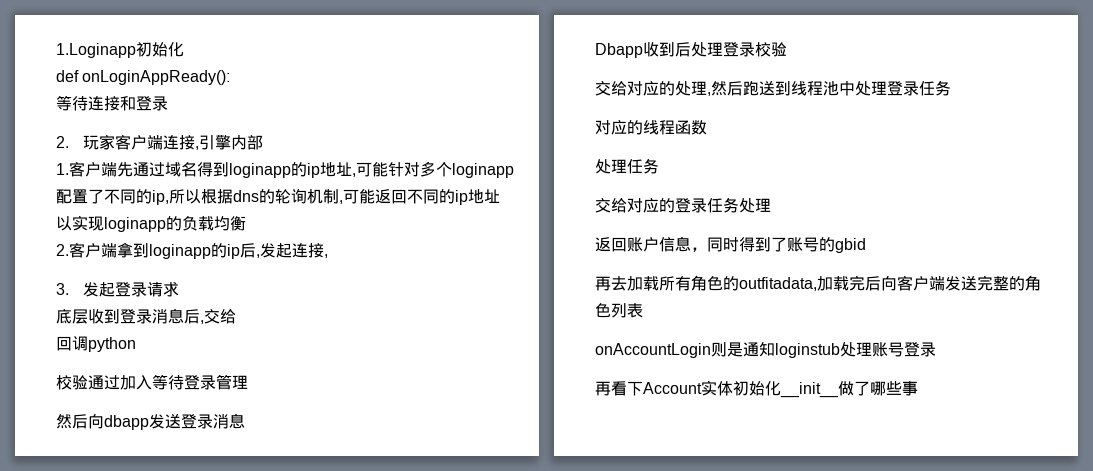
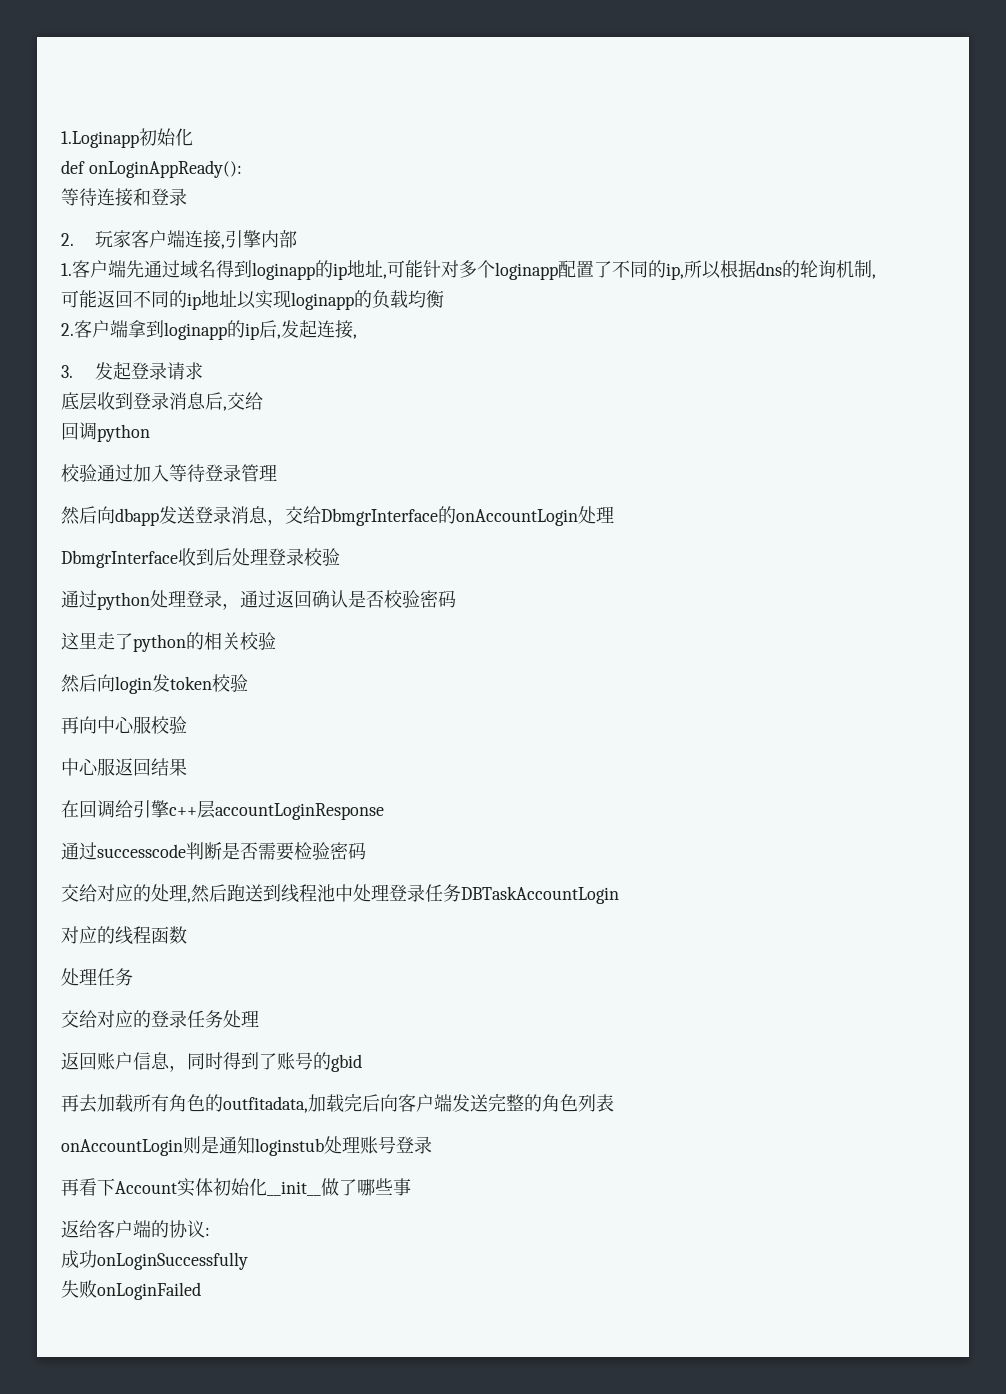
[595,43,643,58] // Dbapp -> [267,506,614,526] [61,550,178,568] ，交给DbmgrInterface的onAccountLogin处理 // DbmgrInterface
(787, 49) none -> [61,590,456,610] [61,632,276,652] [61,674,248,694] [61,716,187,734] [61,758,187,776] [61,800,384,820] [61,842,366,861] // 通过python处理登录，通过返回确认是否校验密码 // 这里走了python的相关校验 // 然后向login发token校验 // 再向中心服校验 // 中心服返回结果 // 在回调给引擎c++层accountLoginResponse // 通过successcode判断是否需要检验密码
(951, 88) none -> [461,886,619,904] DBTaskAccountLogin
(918, 388) none -> [61,1220,210,1238] [61,1250,248,1270] [61,1280,201,1300] // 返给客户端的协议: // 成功onLoginSuccessfully // 失败onLoginFailed

